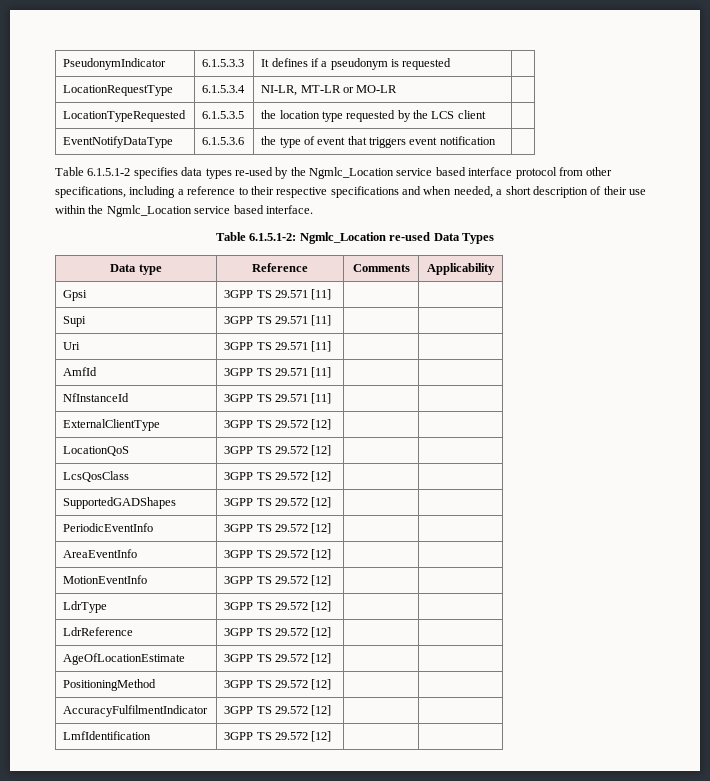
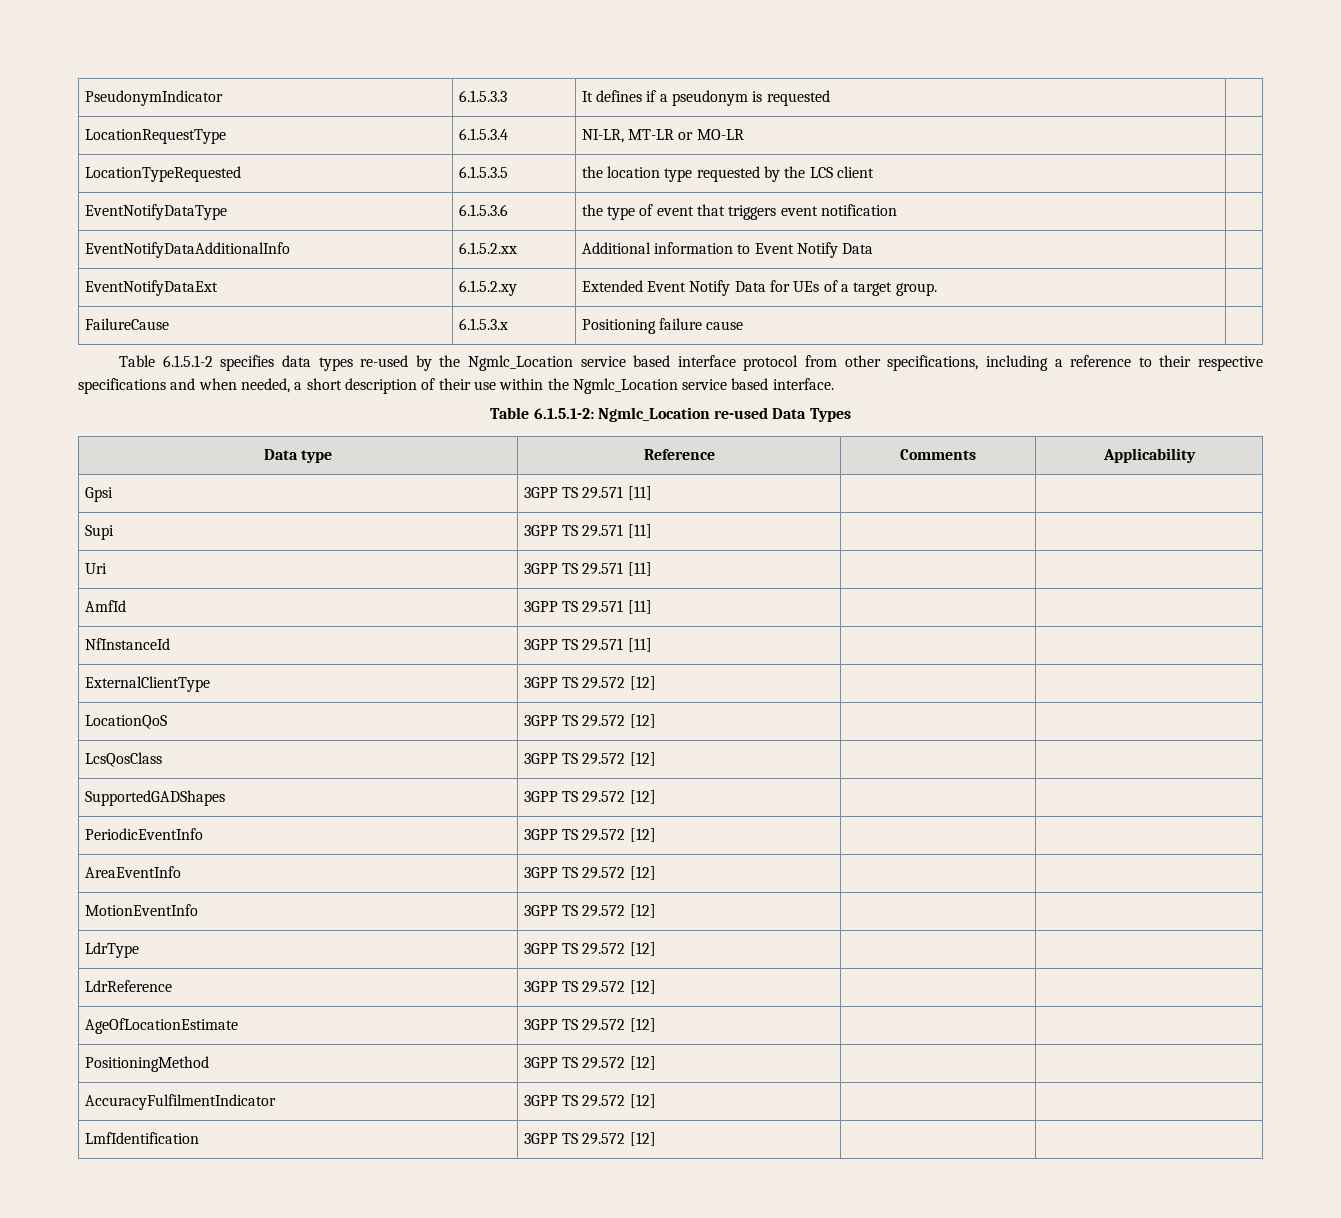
(496, 140) none -> [84,242,290,258] [458,242,517,254] [581,242,874,258] [84,280,218,296] [458,280,517,296] [581,280,937,296] [84,318,169,330] [458,318,508,330] [581,318,744,334] // EventNotifyDataAdditionalInfo | 6.1.5.2.xx | Additional information to Event Notify Data | // EventNotifyDataExt | 6.1.5.2.xy | Extended Event Notify Data for UEs of a target group. | // FailureCause | 6.1.5.3.x | Positioning failure cause |

